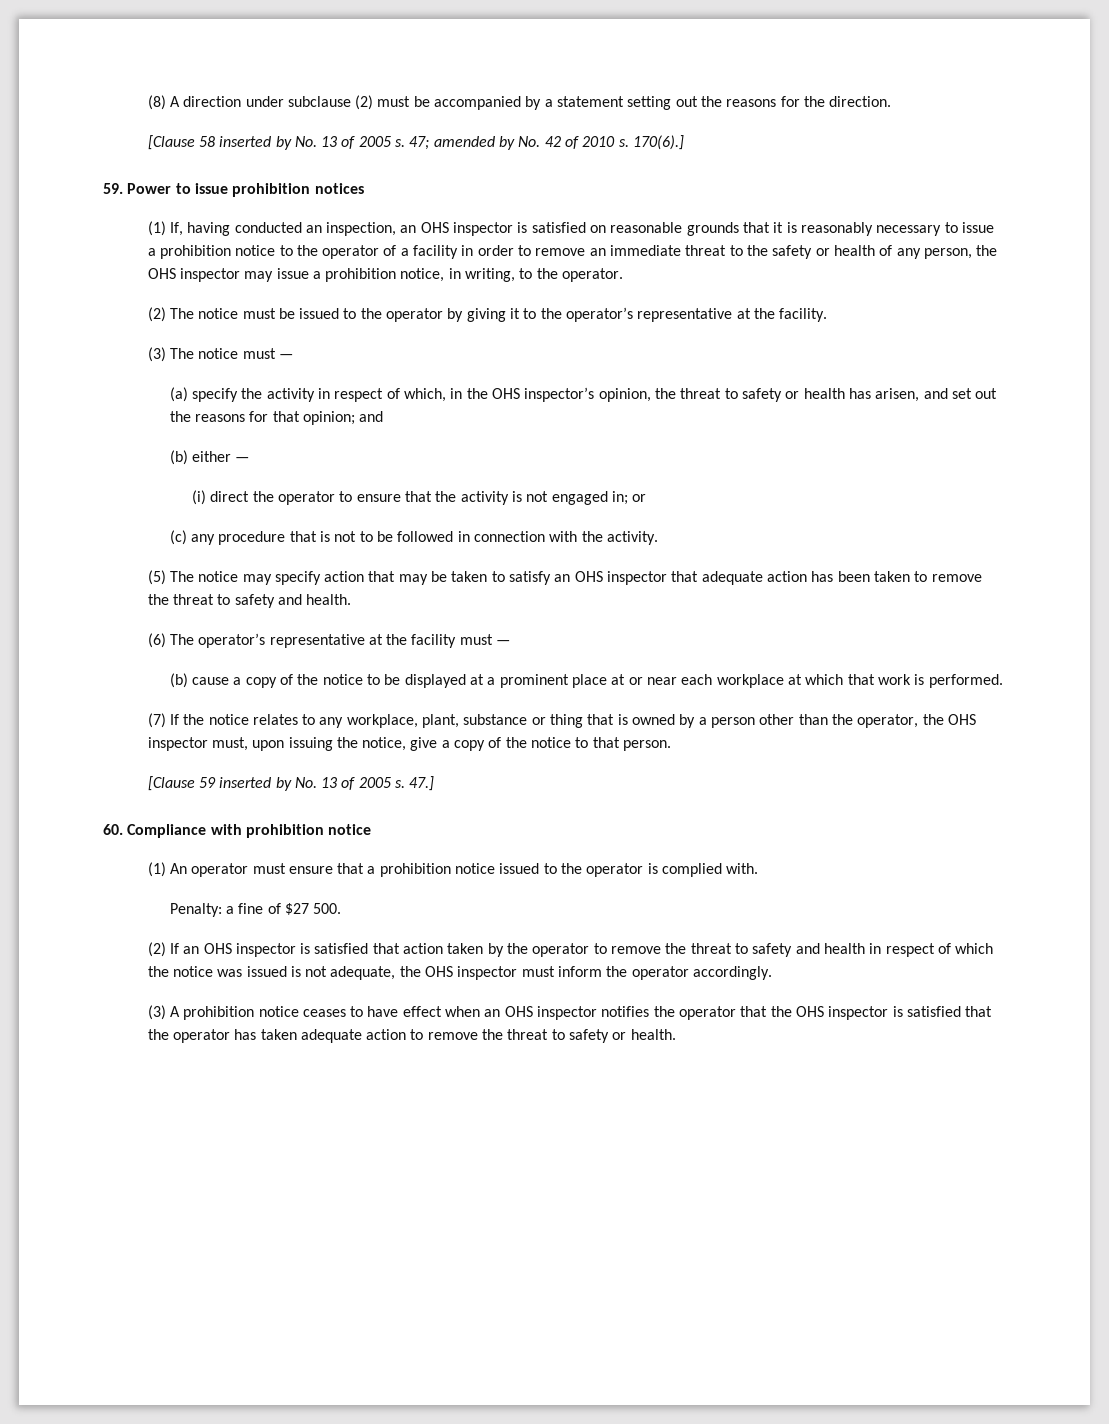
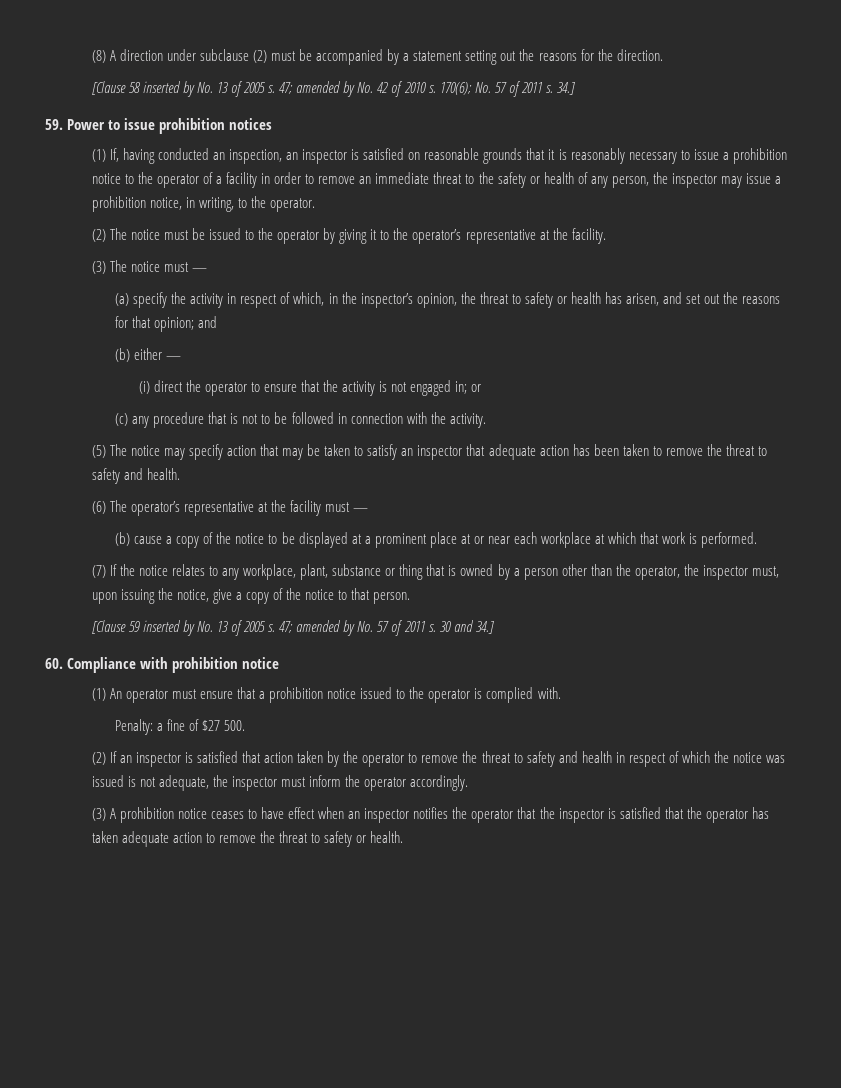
[633,135,685,150] 170(6).] -> [439,81,575,97] 170(6); No. 57 of 2011 s. 34.]
[420,222,449,233] OHS -> (299, 156) none
[147,268,176,279] OHS -> (668, 178) none
[492,388,521,399] OHS -> (357, 298) none
[574,571,603,582] OHS -> (414, 452) none
[947,714,976,725] OHS -> (699, 570) none
[409,776,435,791] 47.] -> [279,620,494,636] 47; amended by No. 57 of 2011 s. 30 and 34.]
[203,943,232,954] OHS -> (132, 759) none
[425,966,454,977] OHS -> (228, 781) none
[504,1006,533,1017] OHS -> (361, 815) none
[796,1006,825,1017] OHS -> (555, 813) none

